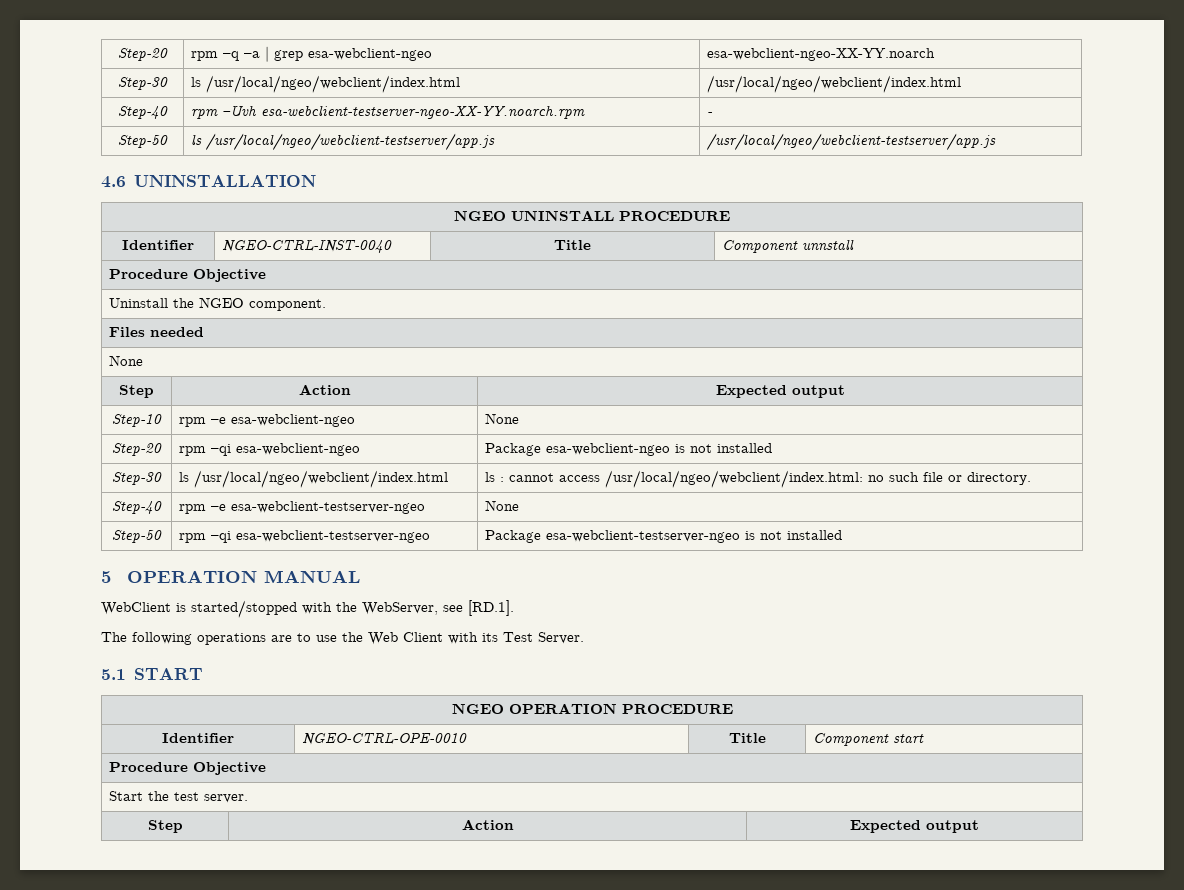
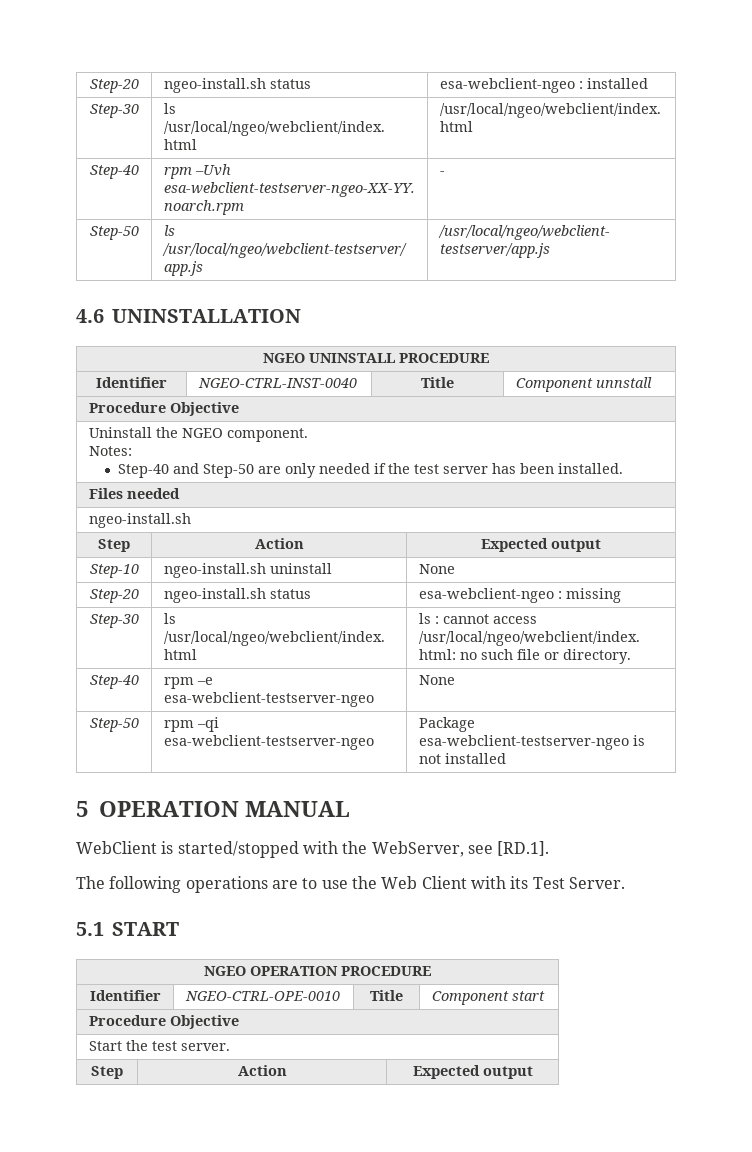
[118,48,168,61] [190,46,432,62] [706,48,935,61] Step-20 | rpm –q –a | grep esa-webclient-ngeo | esa-webclient-ngeo-XX-YY.noarch -> [89,79,139,93] [163,78,311,93] [439,78,648,93] Step-20 | ngeo-install.sh status | esa-webclient-ngeo : installed
(326, 305) none -> [88,446,132,456] [118,463,624,478] // Notes: // Step-40 and Step-50 are only needed if the test server has been installed.
[108,355,143,366] // None -> [88,513,191,528] // ngeo-install.sh
[178,414,355,427] rpm –e esa-webclient-ngeo -> [163,563,332,578] ngeo-install.sh uninstall
[178,443,360,456] [484,443,772,456] rpm –qi esa-webclient-ngeo | Package esa-webclient-ngeo is not installed -> [163,588,311,603] [418,588,621,603] ngeo-install.sh status | esa-webclient-ngeo : missing

